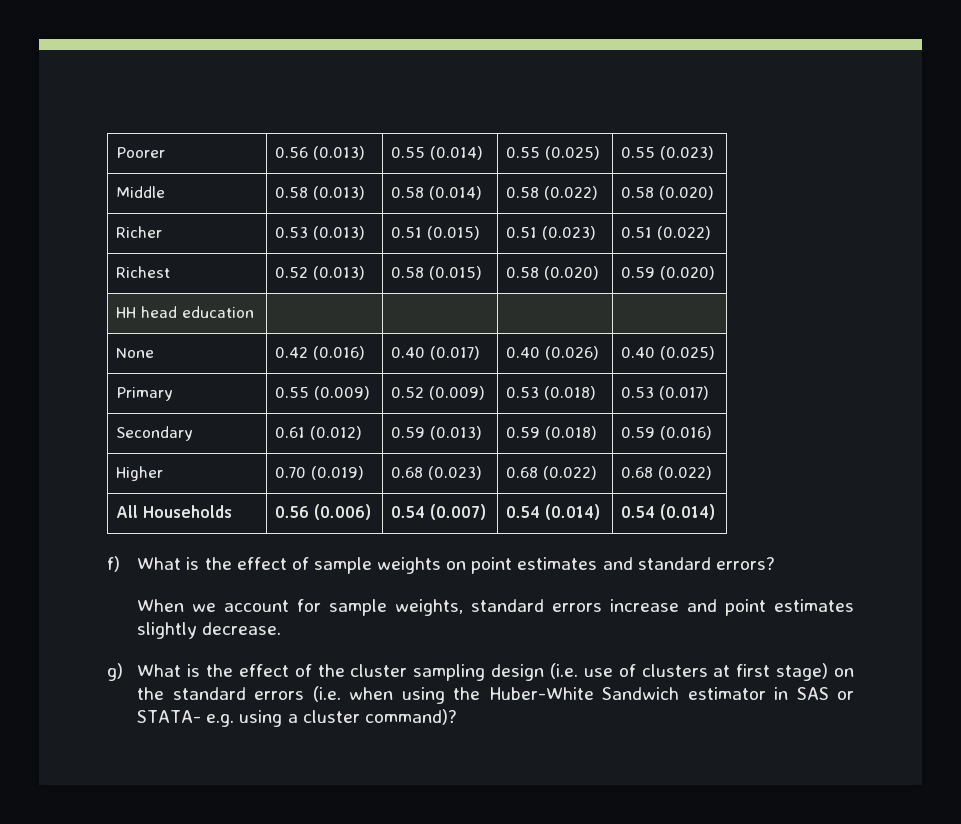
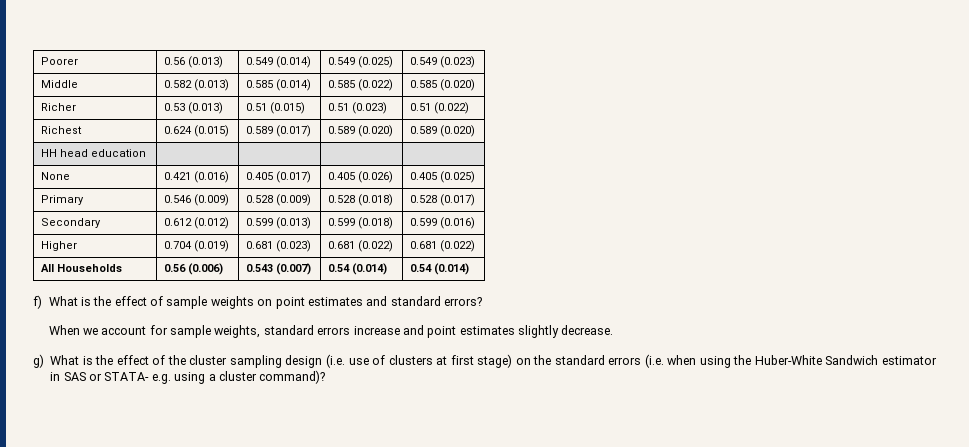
[391,146,484,160] [506,147,541,158] 0.55 (0.014) | 0.55 -> [245,56,311,68] [327,57,355,65] 0.549 (0.014) | 0.549
[621,147,656,158] 0.55 -> [409,57,437,65] 0.549
[275,186,366,200] [391,186,483,200] [506,186,599,200] [621,187,655,198] 0.58 (0.013) | 0.58 (0.014) | 0.58 (0.022) | 0.58 -> [163,79,229,91] [245,79,311,91] [327,79,393,91] [409,80,437,88] 0.582 (0.013) | 0.585 (0.014) | 0.585 (0.022) | 0.585
[275,266,366,280] [391,266,483,280] [506,267,540,278] 0.52 (0.013) | 0.58 (0.015) | 0.58 -> [163,125,229,137] [245,125,311,137] [327,126,355,134] 0.624 (0.015) | 0.589 (0.017) | 0.589
[621,267,656,278] 0.59 -> [409,126,437,134] 0.589
[275,347,309,358] 0.42 -> [163,172,191,180] 0.421
[391,346,481,360] [506,347,541,358] 0.40 (0.017) | 0.40 -> [245,171,311,183] [327,172,355,180] 0.405 (0.017) | 0.405
[621,347,656,358] 0.40 -> [409,172,437,180] 0.405
[275,386,371,400] [391,386,486,400] [506,386,597,400] [621,387,655,398] 0.55 (0.009) | 0.52 (0.009) | 0.53 (0.018) | 0.53 -> [163,194,229,206] [245,194,311,206] [327,194,393,206] [409,195,437,203] 0.546 (0.009) | 0.528 (0.009) | 0.528 (0.018) | 0.528
[275,427,306,438] 0.61 -> [163,218,192,226] 0.612
[391,426,483,440] [506,426,598,440] [621,427,656,438] 0.59 (0.013) | 0.59 (0.018) | 0.59 -> [245,217,311,229] [327,217,393,229] [409,218,437,226] 0.599 (0.013) | 0.599 (0.018) | 0.599
[275,467,307,478] 0.70 -> [163,241,192,249] 0.704
[391,466,483,480] [506,466,598,480] [621,467,654,478] 0.68 (0.023) | 0.68 (0.022) | 0.68 -> [245,240,311,252] [327,240,393,252] [409,241,437,249] 0.681 (0.023) | 0.681 (0.022) | 0.681
[391,506,426,518] 0.54 -> [245,264,273,272] 0.543

